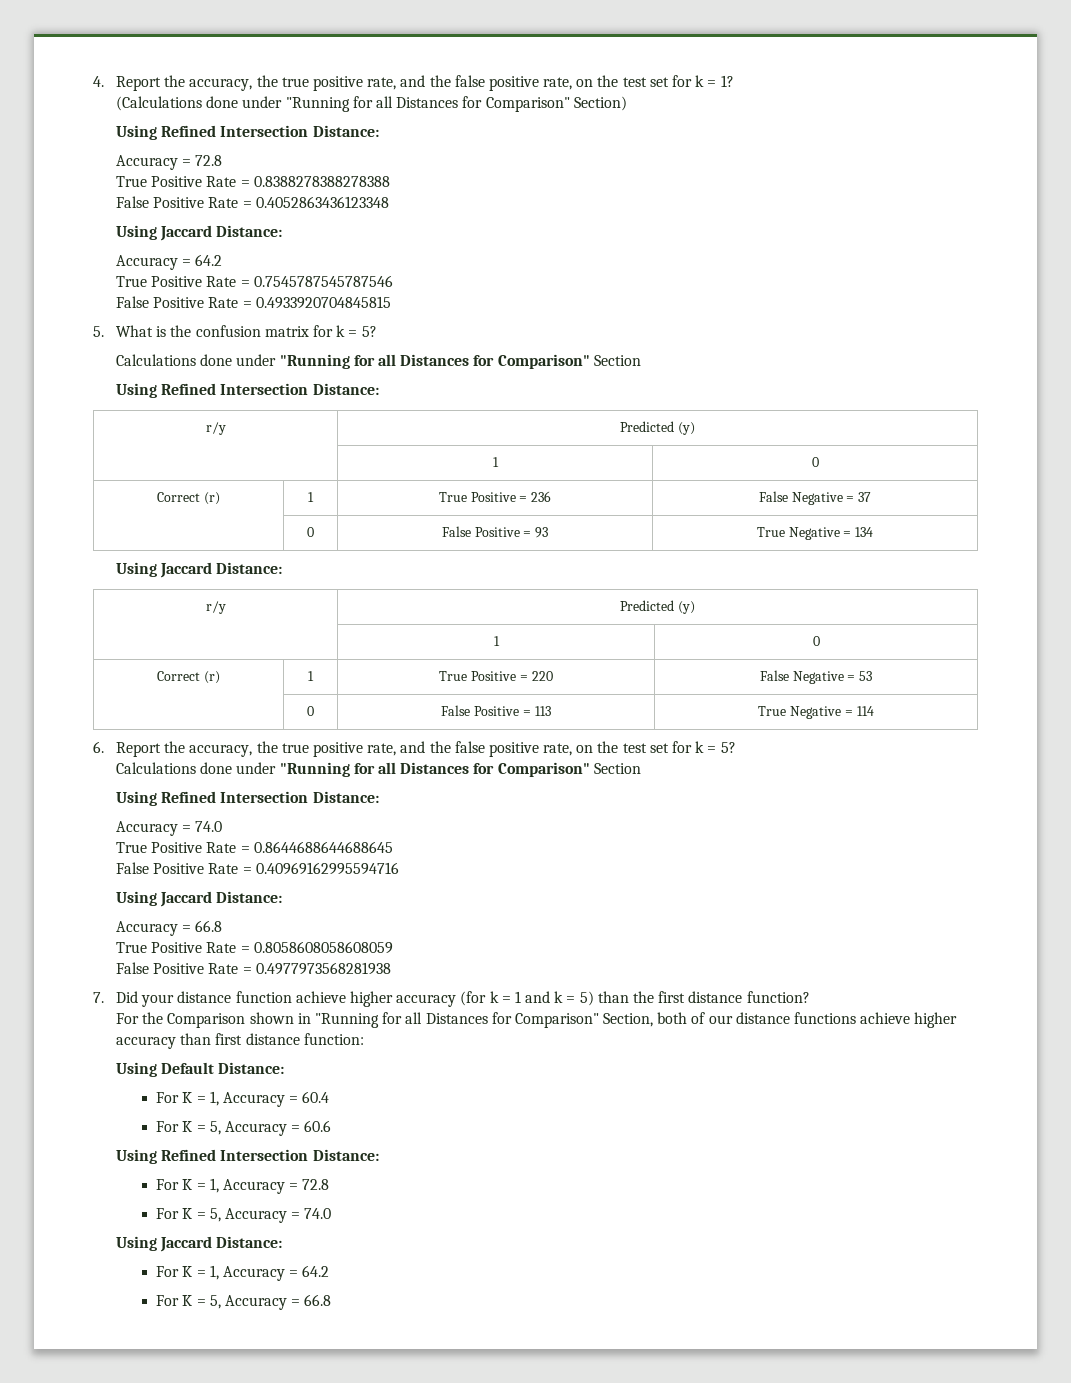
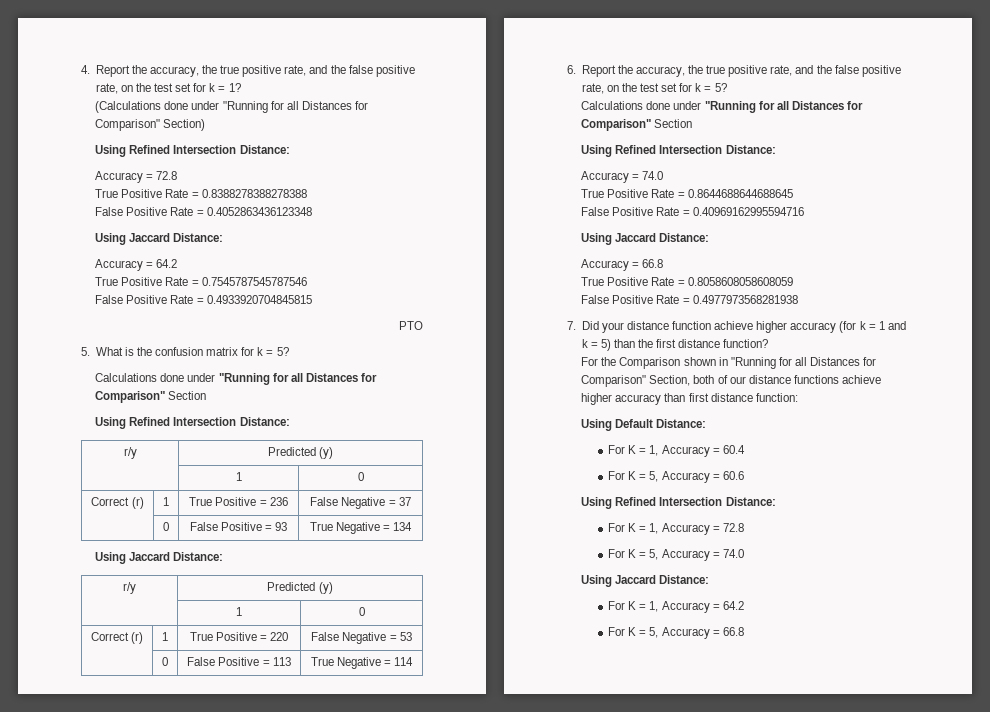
(391, 302) none -> [399,321,423,330] // PTO

